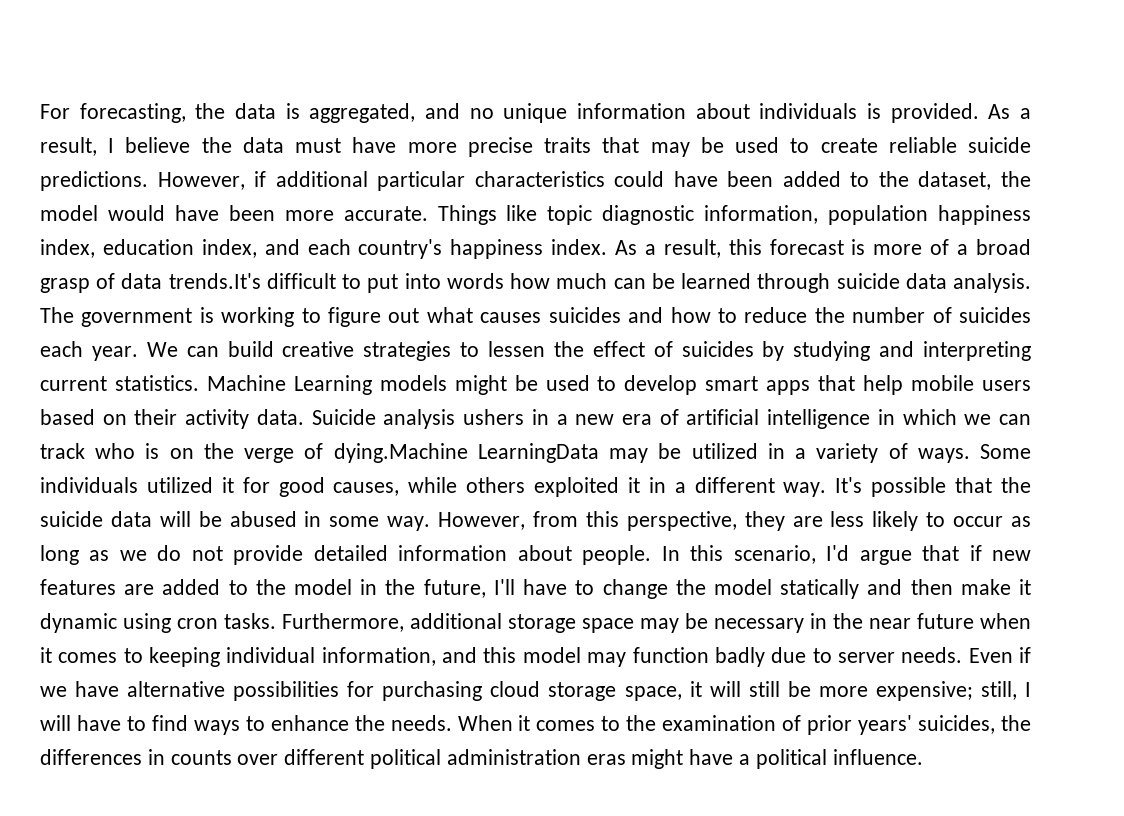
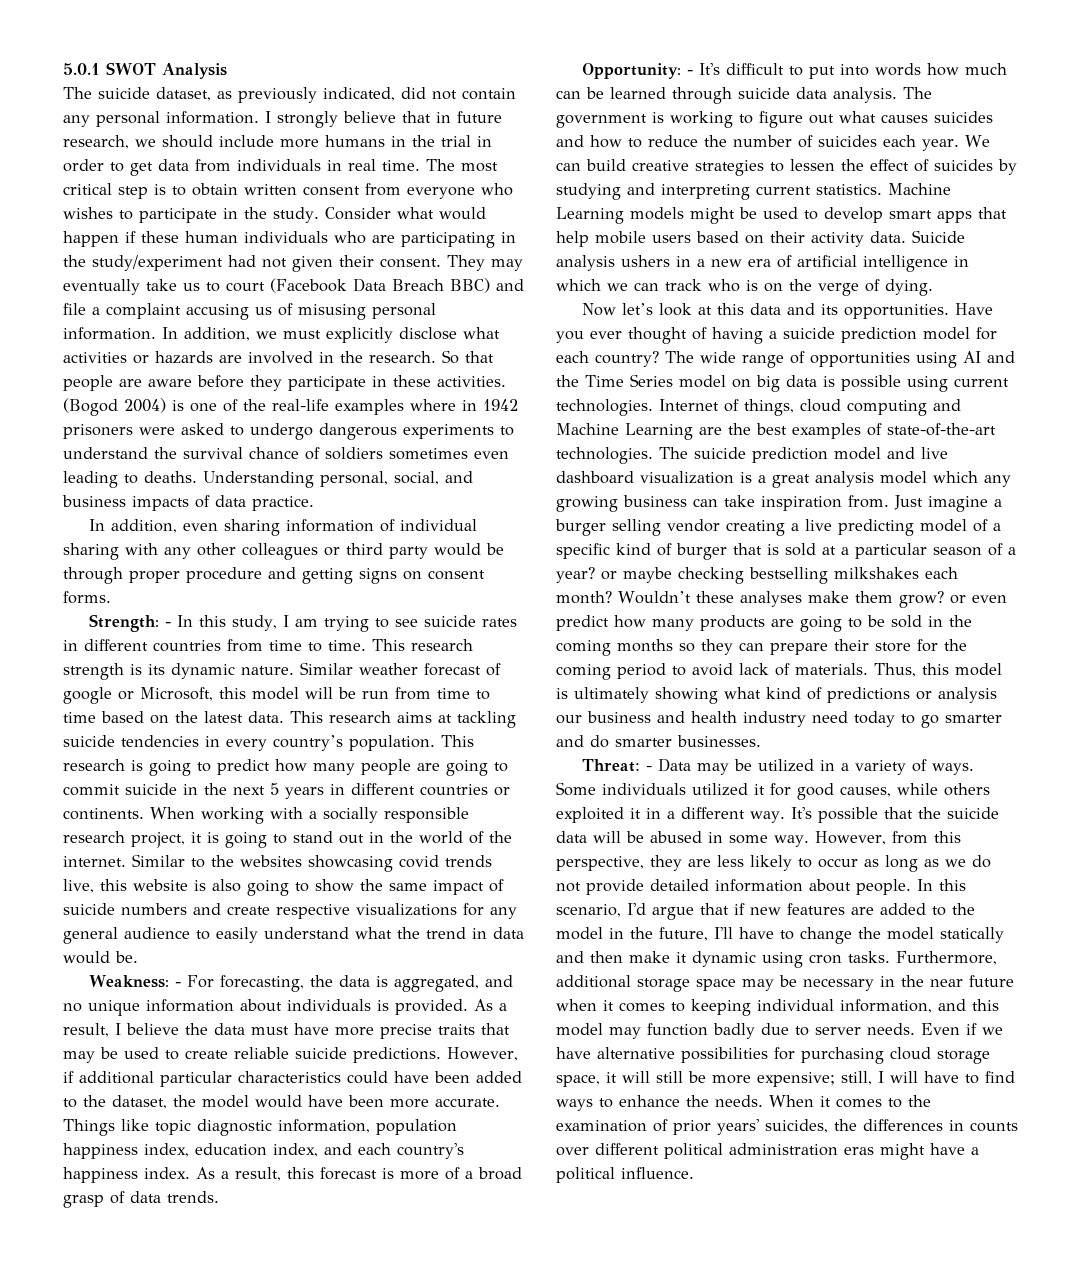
(40, 111) none -> [63,62,227,79] [63,87,516,103] [63,111,502,128] [63,135,492,149] [63,159,498,176] [63,183,513,199] [63,207,486,223] [63,231,516,248] [63,255,523,272] [63,278,524,295] [63,303,436,320] [63,327,500,343] [63,350,494,364] [63,375,506,391] [63,398,518,416] [63,423,514,440] [63,447,509,460] [63,471,473,488] [62,495,314,511] [89,519,478,536] [63,543,504,560] [63,567,485,584] [63,591,111,604] [89,614,518,632] [63,639,473,652] [63,662,501,680] [63,687,490,704] [63,711,516,728] [63,735,474,751] [63,759,508,776] [63,783,510,799] [63,807,469,824] [63,831,512,848] [63,854,492,872] [63,879,504,896] [63,903,517,919] [63,927,524,944] [63,951,138,964] [89,975,182,988] 5.0.1 SWOT Analysis // The suicide dataset, as previously indicated, did not contain any personal information. I strongly believe that in future research, we should include more humans in the trial in order to get data from individuals in real time. The most critical step is to obtain written consent from everyone who wishes to participate in the study. Consider what would happen if these human individuals who are participating in the study/experiment had not given their consent. They may eventually take us to court (Facebook Data Breach BBC) and file a complaint accusing us of misusing personal information. In addition, we must explicitly disclose what activities or hazards are involved in the research. So that people are aware before they participate in these activities. (Bogod 2004) is one of the real-life examples where in 1942 prisoners were asked to undergo dangerous experiments to understand the survival chance of soldiers sometimes even leading to deaths. Understanding personal, social, and business impacts of data practice. // In addition, even sharing information of individual sharing with any other colleagues or third party would be through proper procedure and getting signs on consent forms. // Strength: - In this study, I am trying to see suicide rates in different countries from time to time. This research strength is its dynamic nature. Similar weather forecast of google or Microsoft, this model will be run from time to time based on the latest data. This research aims at tackling suicide tendencies in every country’s population. This research is going to predict how many people are going to commit suicide in the next 5 years in different countries or continents. When working with a socially responsible research project, it is going to stand out in the world of the internet. Similar to the websites showcasing covid trends live, this website is also going to show the same impact of suicide numbers and create respective visualizations for any general audience to easily understand what the trend in data would be. // Weakness: -
[168,273,261,289] trends.It's -> [167,1191,219,1203] [582,63,721,79] trends. // Opportunity: - It's
[333,443,599,463] dying.Machine LearningData -> [885,279,933,296] [582,303,994,319] [556,327,997,344] [556,351,1015,368] [556,374,1009,392] [556,399,961,416] [556,423,996,440] [556,447,948,464] [556,471,1011,488] [556,495,1002,512] [555,519,1001,536] [556,543,1016,560] [556,567,958,584] [556,591,1007,608] [556,615,972,632] [556,639,967,656] [556,663,1002,680] [556,687,997,704] [556,711,1002,728] [556,735,761,748] [582,758,692,772] dying. // Now let’s look at this data and its opportunities. Have you ever thought of having a suicide prediction model for each country? The wide range of opportunities using AI and the Time Series model on big data is possible using current technologies. Internet of things, cloud computing and Machine Learning are the best examples of state-of-the-art technologies. The suicide prediction model and live dashboard visualization is a great analysis model which any growing business can take inspiration from. Just imagine a burger selling vendor creating a live predicting model of a specific kind of burger that is sold at a particular season of a year? or maybe checking bestselling milkshakes each month? Wouldn’t these analyses make them grow? or even predict how many products are going to be sold in the coming months so they can prepare their store for the coming period to avoid lack of materials. Thus, this model is ultimately showing what kind of predictions or analysis our business and health industry need today to go smarter and do smarter businesses. // Threat: - Data

